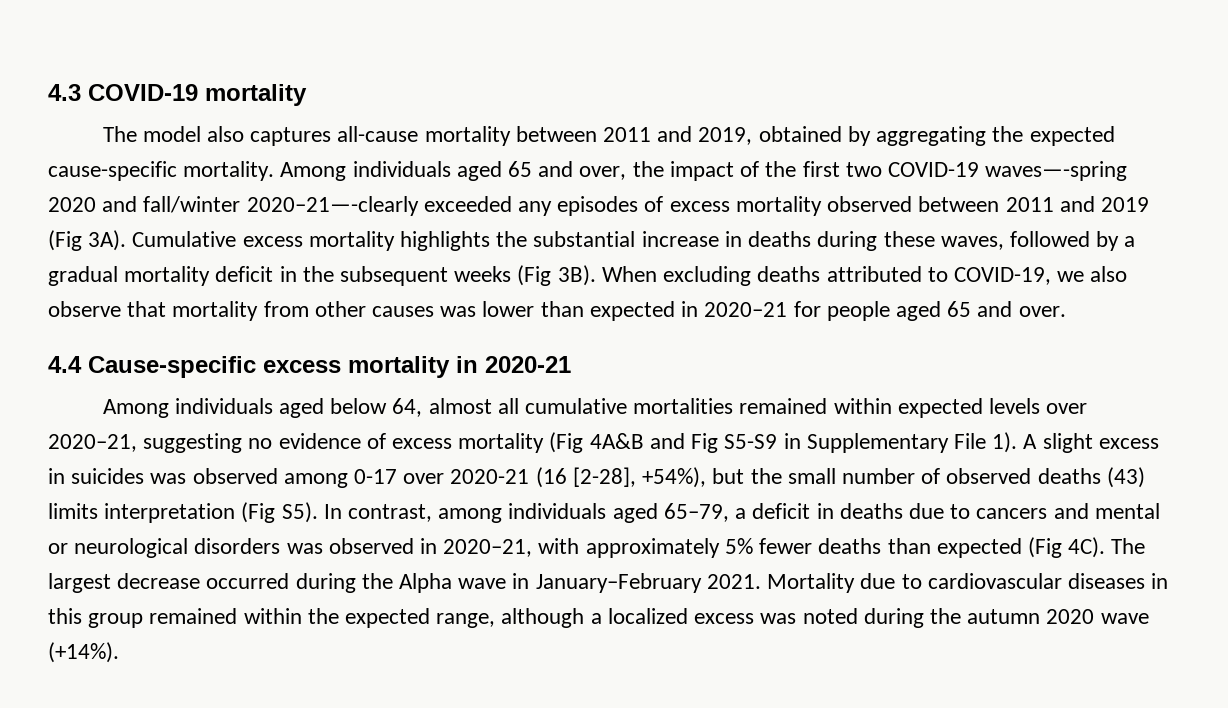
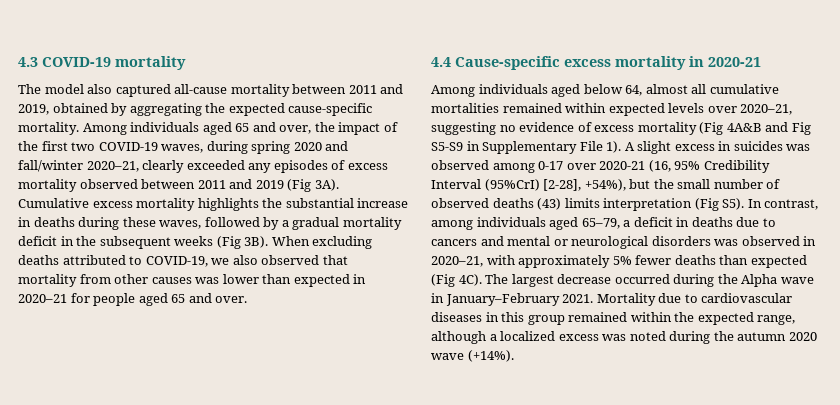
[250,127,332,146] captures -> [115,84,171,97] captured
[985,161,1128,181] waves—-spring -> [161,141,291,154] waves, during spring
[246,196,419,216] 2020–21—-clearly -> [86,160,185,173] 2020–21, clearly
[48,301,121,317] observe -> [261,255,320,265] observed
[535,467,567,488] (16 -> [648,160,770,173] [431,179,540,191] (16, 95% Credibility Interval (95%CrI)

